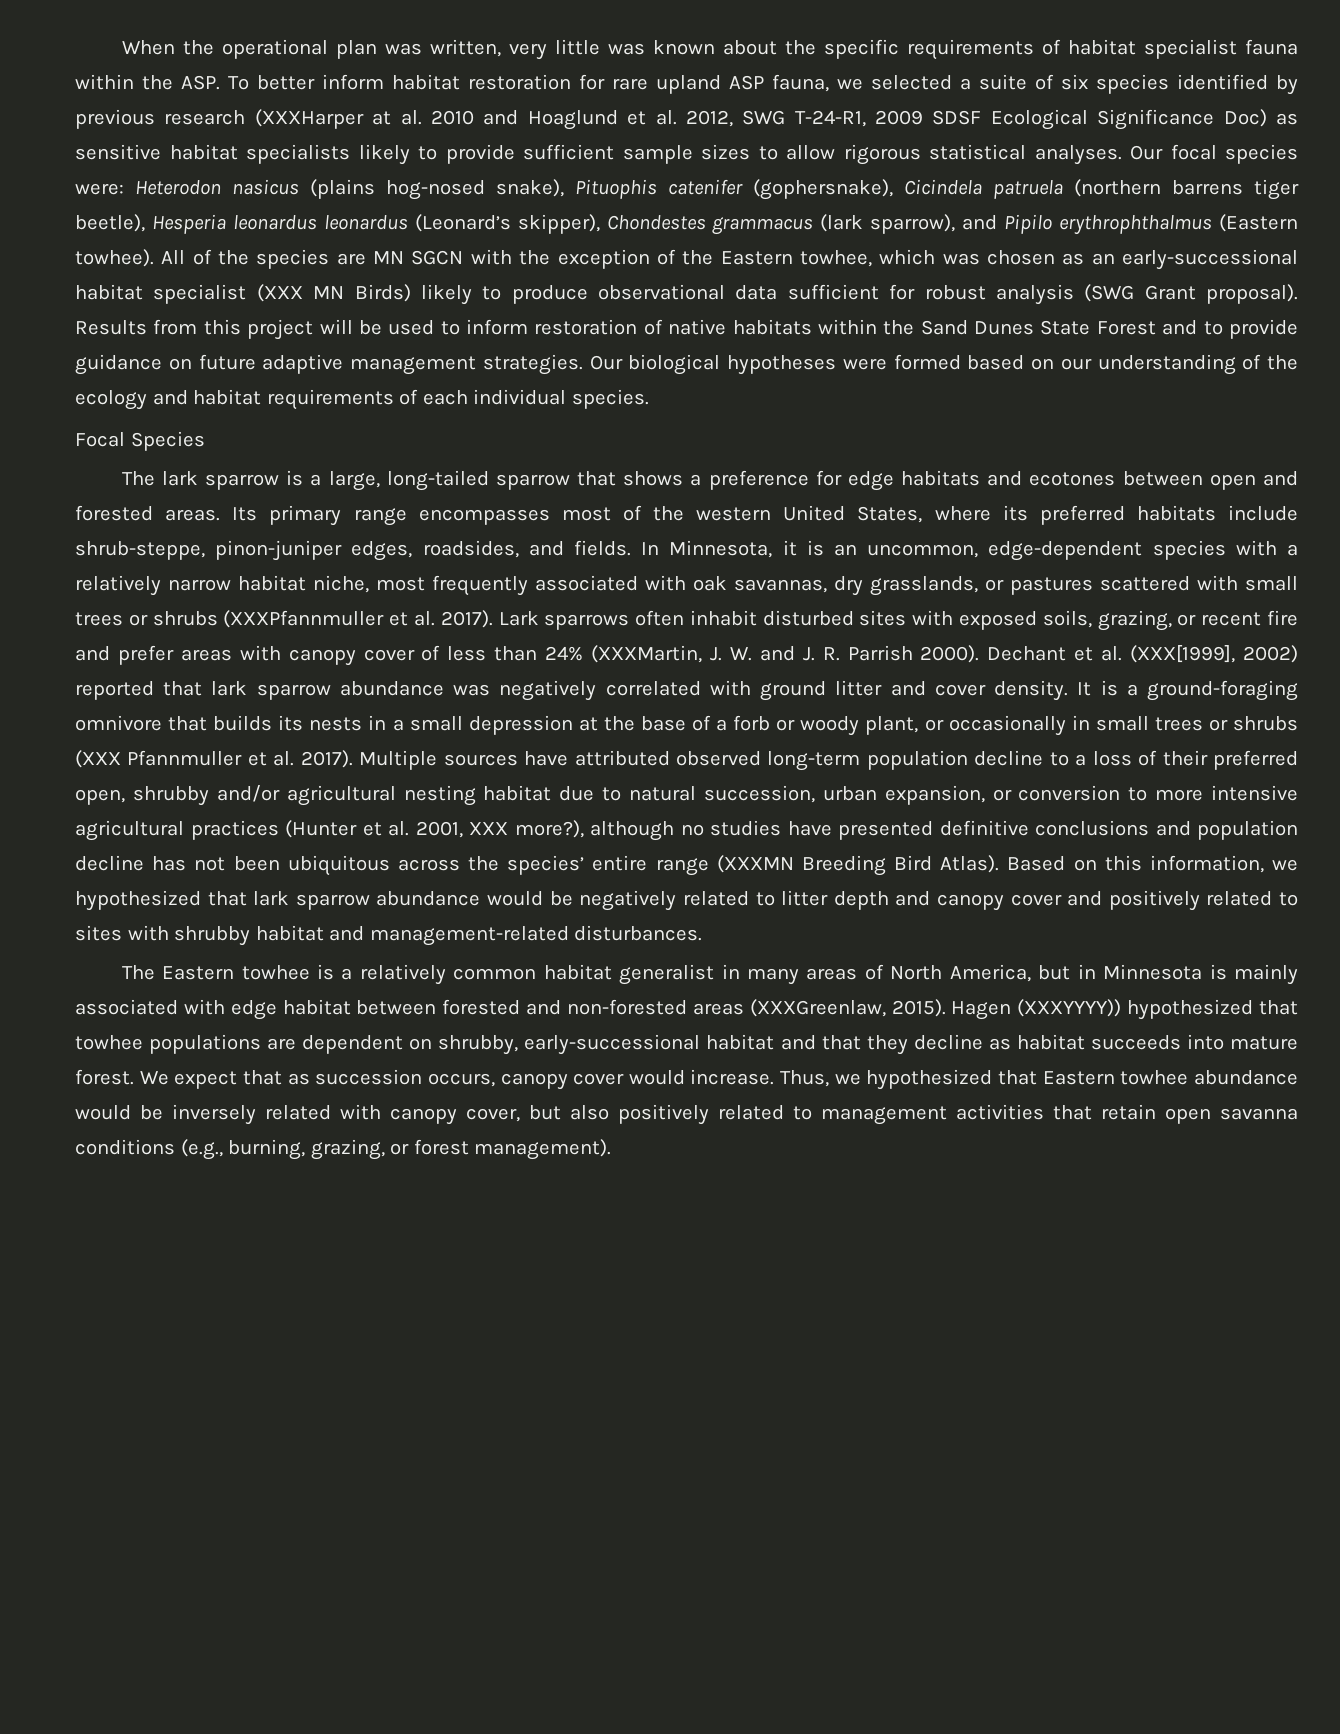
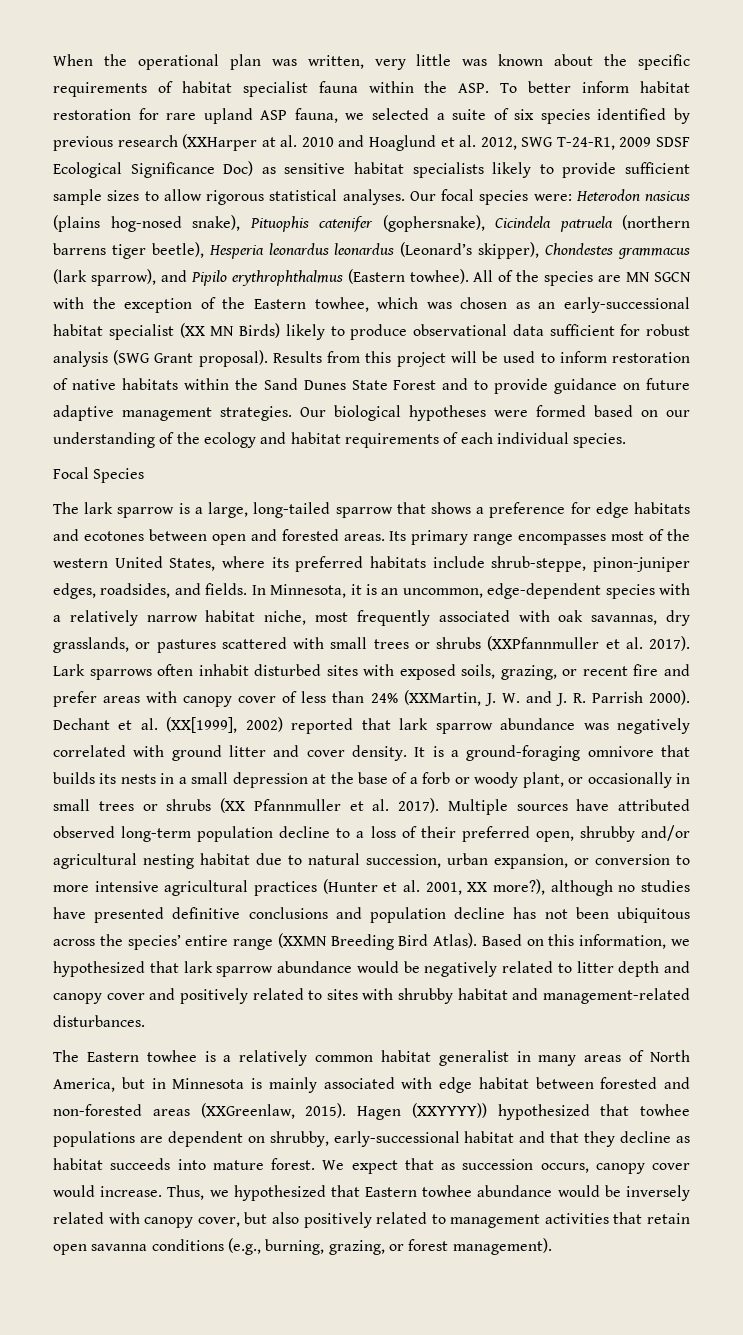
[254,109,364,129] (XXXHarper -> [182,134,258,151] (XXHarper
[256,284,303,302] (XXX -> [179,323,205,338] (XX
[223,610,385,628] (XXXPfannmuller -> [487,636,600,651] (XXPfannmuller
[591,645,703,663] (XXXMartin, -> [403,690,481,706] (XXMartin,
[1130,645,1236,663] (XXX[1999], -> [166,717,238,733] (XX[1999],
[75,750,121,768] (XXX -> [220,798,245,813] (XX
[469,822,508,835] XXX -> [467,882,488,892] XX
[716,855,794,873] (XXXMN -> [277,933,327,948] (XXMN
[749,999,886,1017] (XXXGreenlaw, -> [200,1103,295,1119] (XXGreenlaw,
[1017,999,1122,1017] (XXXYYYY)) -> [411,1103,487,1118] (XXYYYY))

